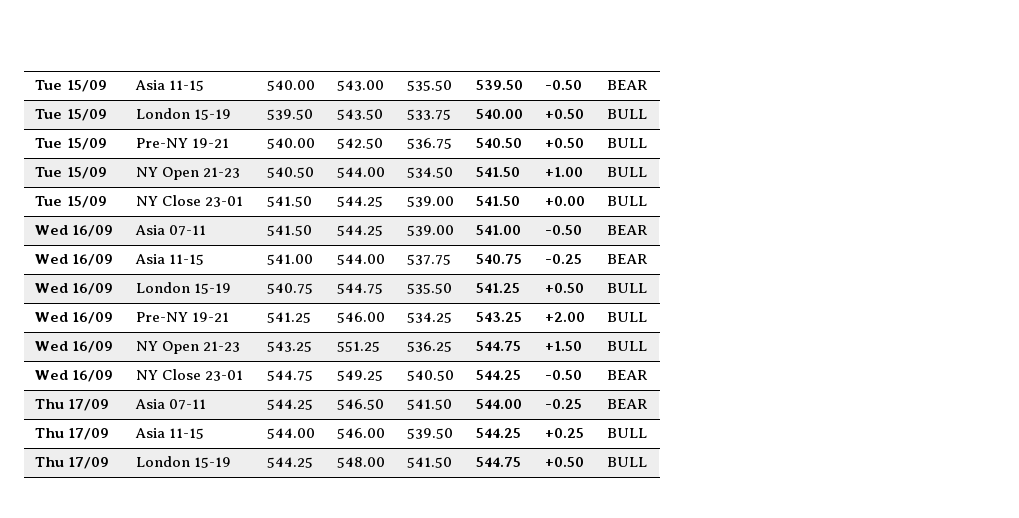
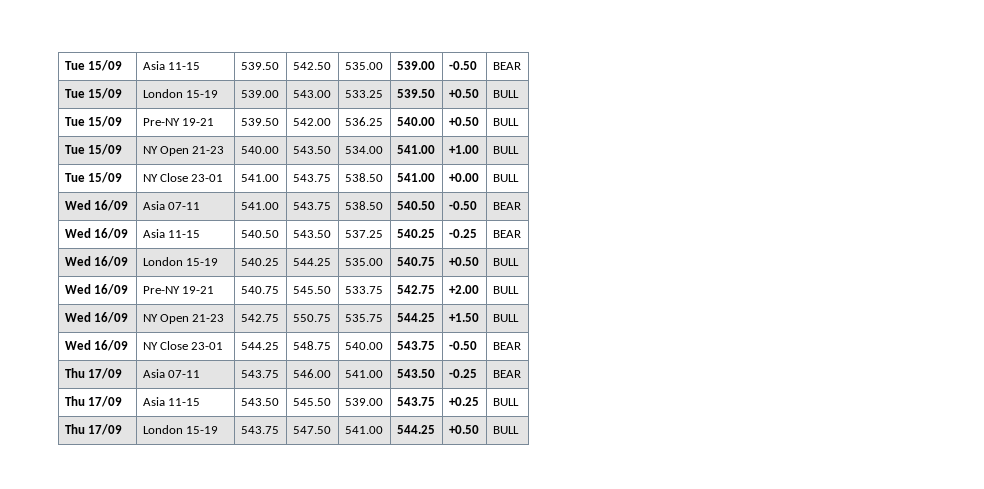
[266,80,315,91] [336,80,384,91] [406,80,452,91] [475,80,523,90] 540.00 | 543.00 | 535.50 | 539.50 -> [240,62,279,70] [292,62,331,70] [344,62,383,70] [396,61,435,70] 539.50 | 542.50 | 535.00 | 539.00
[266,109,313,120] [336,109,383,120] [406,109,451,120] [475,109,523,119] 539.50 | 543.50 | 533.75 | 540.00 -> [240,90,279,98] [292,90,331,98] [344,90,383,98] [396,89,435,98] 539.00 | 543.00 | 533.25 | 539.50
[266,138,315,149] [336,138,383,149] [406,138,452,149] [475,138,522,148] 540.00 | 542.50 | 536.75 | 540.50 -> [240,118,279,126] [292,118,331,126] [344,117,383,126] [396,117,435,126] 539.50 | 542.00 | 536.25 | 540.00
[266,167,314,178] [336,167,385,178] [406,167,453,178] [475,167,520,177] 540.50 | 544.00 | 534.50 | 541.50 -> [240,146,279,154] [292,146,331,154] [344,146,383,154] [396,145,435,154] 540.00 | 543.50 | 534.00 | 541.00
[266,196,312,207] [336,196,383,207] [406,196,454,207] [475,196,520,206] 541.50 | 544.25 | 539.00 | 541.50 -> [240,174,279,182] [292,174,331,182] [344,173,383,182] [396,173,435,182] 541.00 | 543.75 | 538.50 | 541.00
[266,225,312,236] [336,225,383,236] [406,225,454,236] [475,225,521,235] 541.50 | 544.25 | 539.00 | 541.00 -> [240,202,279,210] [292,202,331,210] [344,201,383,210] [396,201,435,210] 541.00 | 543.75 | 538.50 | 540.50
[266,254,313,265] [336,254,385,265] [406,254,451,265] [475,254,522,264] 541.00 | 544.00 | 537.75 | 540.75 -> [240,230,279,238] [292,230,331,238] [344,230,383,238] [396,229,435,238] 540.50 | 543.50 | 537.25 | 540.25
[266,283,313,294] [336,283,383,294] [406,283,452,294] [475,283,520,293] 540.75 | 544.75 | 535.50 | 541.25 -> [240,258,279,266] [292,258,331,266] [344,258,383,266] [396,257,435,266] 540.25 | 544.25 | 535.00 | 540.75
[266,312,311,323] [336,312,385,323] [406,312,452,323] [475,312,522,322] 541.25 | 546.00 | 534.25 | 543.25 -> [240,286,279,294] [292,286,331,294] [344,286,383,294] [396,285,435,294] 540.75 | 545.50 | 533.75 | 542.75
[266,341,312,352] [336,341,380,352] [406,341,452,352] [475,341,521,351] 543.25 | 551.25 | 536.25 | 544.75 -> [240,314,279,322] [292,314,331,322] [344,314,383,322] [396,313,435,322] 542.75 | 550.75 | 535.75 | 544.25
[266,370,313,381] [336,370,383,381] [406,370,454,381] [475,370,521,380] 544.75 | 549.25 | 540.50 | 544.25 -> [240,342,279,350] [292,341,331,350] [344,342,383,350] [396,341,435,350] 544.25 | 548.75 | 540.00 | 543.75
[266,399,313,410] [336,399,384,410] [406,399,452,410] [475,399,522,409] 544.25 | 546.50 | 541.50 | 544.00 -> [240,370,279,378] [292,369,331,378] [344,370,383,378] [396,369,435,378] 543.75 | 546.00 | 541.00 | 543.50
[266,428,315,439] [336,428,385,439] [406,428,453,439] [475,428,521,438] 544.00 | 546.00 | 539.50 | 544.25 -> [240,398,279,406] [292,398,331,406] [344,398,383,406] [396,397,435,406] 543.50 | 545.50 | 539.00 | 543.75
[266,457,313,468] [336,457,385,468] [406,457,452,468] [475,457,521,467] 544.25 | 548.00 | 541.50 | 544.75 -> [240,426,279,434] [292,426,331,434] [344,426,383,434] [396,425,435,434] 543.75 | 547.50 | 541.00 | 544.25

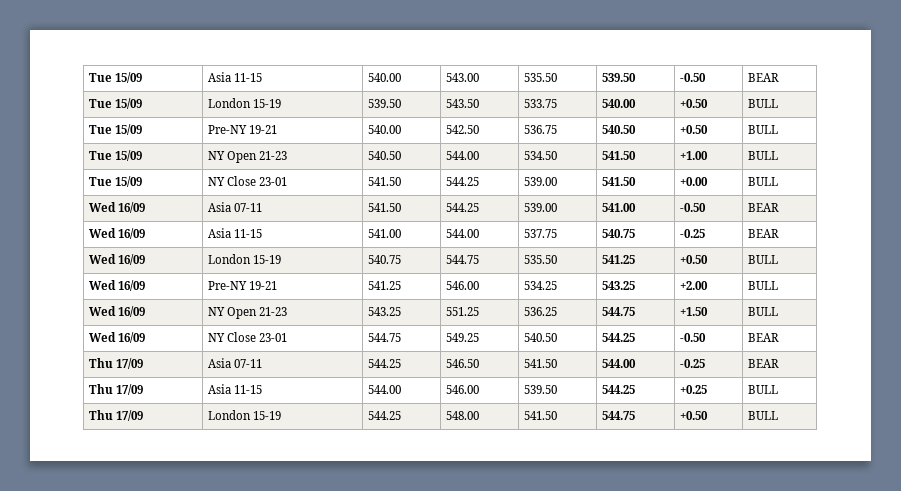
[240,62,279,70] [292,62,331,70] [344,62,383,70] [396,61,435,70] 539.50 | 542.50 | 535.00 | 539.00 -> [367,73,401,82] [445,73,479,82] [523,73,557,82] [601,73,636,82] 540.00 | 543.00 | 535.50 | 539.50
[240,90,279,98] [292,90,331,98] [344,90,383,98] [396,89,435,98] 539.00 | 543.00 | 533.25 | 539.50 -> [367,99,401,108] [445,99,479,108] [523,99,557,108] [601,99,636,108] 539.50 | 543.50 | 533.75 | 540.00
[240,118,279,126] [292,118,331,126] [344,117,383,126] [396,117,435,126] 539.50 | 542.00 | 536.25 | 540.00 -> [367,125,401,134] [445,125,479,134] [523,125,557,134] [601,125,636,134] 540.00 | 542.50 | 536.75 | 540.50
[240,146,279,154] [292,146,331,154] [344,146,383,154] [396,145,435,154] 540.00 | 543.50 | 534.00 | 541.00 -> [367,151,401,160] [445,151,479,160] [523,151,557,160] [601,151,636,160] 540.50 | 544.00 | 534.50 | 541.50
[240,174,279,182] [292,174,331,182] [344,173,383,182] [396,173,435,182] 541.00 | 543.75 | 538.50 | 541.00 -> [367,177,401,186] [445,177,479,186] [523,177,557,186] [601,177,636,186] 541.50 | 544.25 | 539.00 | 541.50
[240,202,279,210] [292,202,331,210] [344,201,383,210] [396,201,435,210] 541.00 | 543.75 | 538.50 | 540.50 -> [367,203,401,212] [445,203,479,212] [523,203,557,212] [601,203,636,212] 541.50 | 544.25 | 539.00 | 541.00
[240,230,279,238] [292,230,331,238] [344,230,383,238] [396,229,435,238] 540.50 | 543.50 | 537.25 | 540.25 -> [367,229,401,238] [445,229,479,238] [523,229,557,238] [601,229,635,238] 541.00 | 544.00 | 537.75 | 540.75
[240,258,279,266] [292,258,331,266] [344,258,383,266] [396,257,435,266] 540.25 | 544.25 | 535.00 | 540.75 -> [367,255,401,264] [445,255,479,264] [523,255,557,264] [601,255,635,264] 540.75 | 544.75 | 535.50 | 541.25
[240,286,279,294] [292,286,331,294] [344,286,383,294] [396,285,435,294] 540.75 | 545.50 | 533.75 | 542.75 -> [367,281,401,290] [445,281,479,290] [523,281,557,290] [601,281,635,290] 541.25 | 546.00 | 534.25 | 543.25
[240,314,279,322] [292,314,331,322] [344,314,383,322] [396,313,435,322] 542.75 | 550.75 | 535.75 | 544.25 -> [367,307,401,316] [445,307,479,316] [523,307,557,316] [601,307,635,316] 543.25 | 551.25 | 536.25 | 544.75
[240,342,279,350] [292,341,331,350] [344,342,383,350] [396,341,435,350] 544.25 | 548.75 | 540.00 | 543.75 -> [367,333,401,342] [445,333,479,342] [523,333,557,342] [601,333,635,342] 544.75 | 549.25 | 540.50 | 544.25
[240,370,279,378] [292,369,331,378] [344,370,383,378] [396,369,435,378] 543.75 | 546.00 | 541.00 | 543.50 -> [367,359,401,368] [445,359,479,368] [523,359,557,368] [601,359,636,368] 544.25 | 546.50 | 541.50 | 544.00
[240,398,279,406] [292,398,331,406] [344,398,383,406] [396,397,435,406] 543.50 | 545.50 | 539.00 | 543.75 -> [367,385,401,394] [445,385,479,394] [523,385,557,394] [601,385,635,394] 544.00 | 546.00 | 539.50 | 544.25
[240,426,279,434] [292,426,331,434] [344,426,383,434] [396,425,435,434] 543.75 | 547.50 | 541.00 | 544.25 -> [367,411,401,420] [445,411,479,420] [523,411,557,420] [601,411,635,420] 544.25 | 548.00 | 541.50 | 544.75

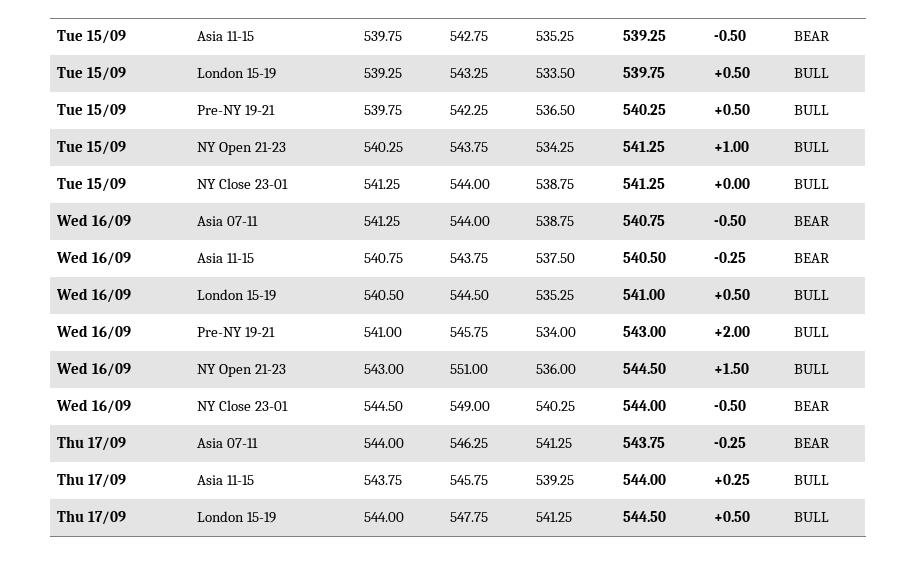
[367,73,401,82] [445,73,479,82] [523,73,557,82] [601,73,636,82] 540.00 | 543.00 | 535.50 | 539.50 -> [364,31,403,42] [450,31,489,41] [536,31,575,41] [623,30,667,41] 539.75 | 542.75 | 535.25 | 539.25
[367,99,401,108] [445,99,479,108] [523,99,557,108] [601,99,636,108] 539.50 | 543.50 | 533.75 | 540.00 -> [364,68,403,79] [450,68,489,78] [536,68,576,78] [623,67,666,78] 539.25 | 543.25 | 533.50 | 539.75
[367,125,401,134] [445,125,479,134] [523,125,557,134] [601,125,636,134] 540.00 | 542.50 | 536.75 | 540.50 -> [364,105,403,116] [450,105,489,115] [536,104,576,115] [623,104,667,115] 539.75 | 542.25 | 536.50 | 540.25
[367,151,401,160] [445,151,479,160] [523,151,557,160] [601,151,636,160] 540.50 | 544.00 | 534.50 | 541.50 -> [364,142,404,152] [450,142,489,152] [536,142,575,152] [623,141,666,152] 540.25 | 543.75 | 534.25 | 541.25
[367,177,401,186] [445,177,479,186] [523,177,557,186] [601,177,636,186] 541.50 | 544.25 | 539.00 | 541.50 -> [364,179,401,189] [450,179,491,189] [536,179,575,189] [623,178,666,189] 541.25 | 544.00 | 538.75 | 541.25
[367,203,401,212] [445,203,479,212] [523,203,557,212] [601,203,636,212] 541.50 | 544.25 | 539.00 | 541.00 -> [364,216,401,226] [450,216,491,226] [536,216,575,226] [623,215,666,226] 541.25 | 544.00 | 538.75 | 540.75
[367,229,401,238] [445,229,479,238] [523,229,557,238] [601,229,635,238] 541.00 | 544.00 | 537.75 | 540.75 -> [364,253,404,263] [450,253,489,263] [536,253,576,263] [623,252,667,263] 540.75 | 543.75 | 537.50 | 540.50
[367,255,401,264] [445,255,479,264] [523,255,557,264] [601,255,635,264] 540.75 | 544.75 | 535.50 | 541.25 -> [364,290,405,300] [450,290,490,300] [536,290,575,300] [623,289,666,300] 540.50 | 544.50 | 535.25 | 541.00
[367,281,401,290] [445,281,479,290] [523,281,557,290] [601,281,635,290] 541.25 | 546.00 | 534.25 | 543.25 -> [364,327,403,337] [450,327,489,337] [536,327,577,337] [623,326,667,337] 541.00 | 545.75 | 534.00 | 543.00
[367,307,401,316] [445,307,479,316] [523,307,557,316] [601,307,635,316] 543.25 | 551.25 | 536.25 | 544.75 -> [364,364,405,374] [450,364,489,374] [536,363,577,374] [623,363,667,374] 543.00 | 551.00 | 536.00 | 544.50
[367,333,401,342] [445,333,479,342] [523,333,557,342] [601,333,635,342] 544.75 | 549.25 | 540.50 | 544.25 -> [364,401,404,411] [450,401,491,412] [536,401,576,411] [623,400,667,411] 544.50 | 549.00 | 540.25 | 544.00
[367,359,401,368] [445,359,479,368] [523,359,557,368] [601,359,636,368] 544.25 | 546.50 | 541.50 | 544.00 -> [364,438,405,448] [450,437,489,448] [536,438,573,448] [623,437,666,448] 544.00 | 546.25 | 541.25 | 543.75
[367,385,401,394] [445,385,479,394] [523,385,557,394] [601,385,635,394] 544.00 | 546.00 | 539.50 | 544.25 -> [364,475,403,485] [450,475,489,485] [536,475,575,486] [623,474,667,485] 543.75 | 545.75 | 539.25 | 544.00
[367,411,401,420] [445,411,479,420] [523,411,557,420] [601,411,635,420] 544.25 | 548.00 | 541.50 | 544.75 -> [364,512,405,522] [450,512,489,522] [536,512,573,522] [623,511,667,522] 544.00 | 547.75 | 541.25 | 544.50

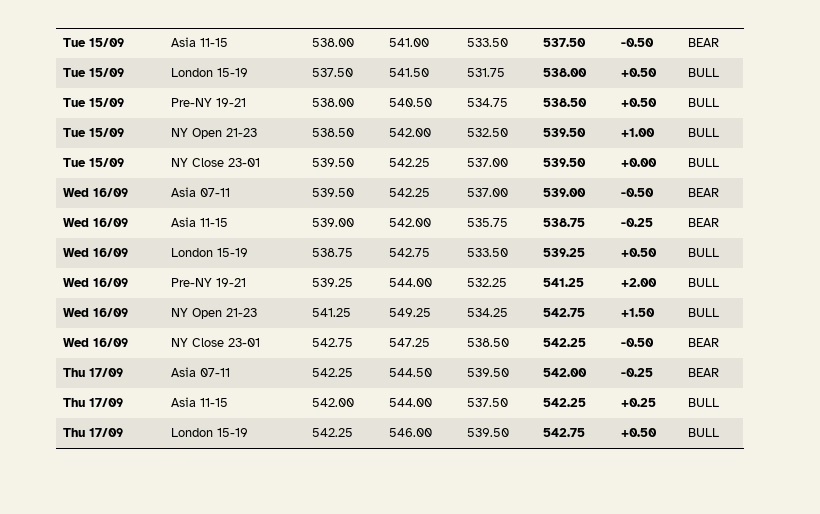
[364,31,403,42] [450,31,489,41] [536,31,575,41] [623,30,667,41] 539.75 | 542.75 | 535.25 | 539.25 -> [311,38,354,47] [388,38,429,47] [466,38,508,47] [542,38,586,47] 538.00 | 541.00 | 533.50 | 537.50
[364,68,403,79] [450,68,489,78] [536,68,576,78] [623,67,666,78] 539.25 | 543.25 | 533.50 | 539.75 -> [311,68,353,77] [388,68,429,77] [466,68,505,77] [542,68,587,77] 537.50 | 541.50 | 531.75 | 538.00
[364,105,403,116] [450,105,489,115] [536,104,576,115] [623,104,667,115] 539.75 | 542.25 | 536.50 | 540.25 -> [311,98,354,107] [388,98,432,107] [466,98,508,107] [542,98,587,107] 538.00 | 540.50 | 534.75 | 538.50
[364,142,404,152] [450,142,489,152] [536,142,575,152] [623,141,666,152] 540.25 | 543.75 | 534.25 | 541.25 -> [311,128,354,137] [388,128,431,137] [466,128,508,137] [542,128,586,137] 538.50 | 542.00 | 532.50 | 539.50
[364,179,401,189] [450,179,491,189] [536,179,575,189] [623,178,666,189] 541.25 | 544.00 | 538.75 | 541.25 -> [311,158,354,167] [388,158,430,167] [466,158,508,167] [542,158,586,167] 539.50 | 542.25 | 537.00 | 539.50
[364,216,401,226] [450,216,491,226] [536,216,575,226] [623,215,666,226] 541.25 | 544.00 | 538.75 | 540.75 -> [311,188,354,197] [388,188,430,197] [466,188,508,197] [542,188,586,197] 539.50 | 542.25 | 537.00 | 539.00
[364,253,404,263] [450,253,489,263] [536,253,576,263] [623,252,667,263] 540.75 | 543.75 | 537.50 | 540.50 -> [311,218,354,227] [388,218,431,227] [466,218,508,227] [542,218,585,227] 539.00 | 542.00 | 535.75 | 538.75
[364,290,405,300] [450,290,490,300] [536,290,575,300] [623,289,666,300] 540.50 | 544.50 | 535.25 | 541.00 -> [311,248,353,257] [388,248,430,257] [466,248,508,257] [542,248,585,257] 538.75 | 542.75 | 533.50 | 539.25
[364,327,403,337] [450,327,489,337] [536,327,577,337] [623,326,667,337] 541.00 | 545.75 | 534.00 | 543.00 -> [311,278,353,287] [388,278,432,287] [466,278,507,287] [542,278,584,287] 539.25 | 544.00 | 532.25 | 541.25
[364,364,405,374] [450,364,489,374] [536,363,577,374] [623,363,667,374] 543.00 | 551.00 | 536.00 | 544.50 -> [311,308,351,317] [388,308,431,317] [466,308,508,317] [542,308,585,317] 541.25 | 549.25 | 534.25 | 542.75
[364,401,404,411] [450,401,491,412] [536,401,576,411] [623,400,667,411] 544.50 | 549.00 | 540.25 | 544.00 -> [311,338,353,347] [388,338,430,347] [466,338,509,347] [542,338,586,347] 542.75 | 547.25 | 538.50 | 542.25
[364,438,405,448] [450,437,489,448] [536,438,573,448] [623,437,666,448] 544.00 | 546.25 | 541.25 | 543.75 -> [311,368,353,377] [388,368,432,377] [466,368,509,377] [542,368,587,377] 542.25 | 544.50 | 539.50 | 542.00
[364,475,403,485] [450,475,489,485] [536,475,575,486] [623,474,667,485] 543.75 | 545.75 | 539.25 | 544.00 -> [311,398,354,407] [388,398,432,407] [466,398,508,407] [542,398,586,407] 542.00 | 544.00 | 537.50 | 542.25
[364,512,405,522] [450,512,489,522] [536,512,573,522] [623,511,667,522] 544.00 | 547.75 | 541.25 | 544.50 -> [311,428,353,437] [388,428,432,437] [466,428,509,437] [542,428,585,437] 542.25 | 546.00 | 539.50 | 542.75

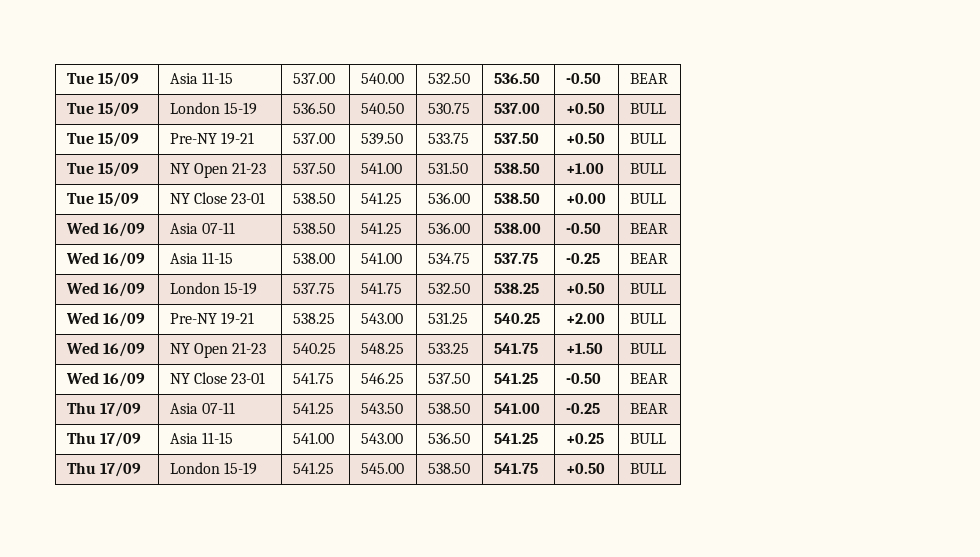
[311,38,354,47] [388,38,429,47] [466,38,508,47] [542,38,586,47] 538.00 | 541.00 | 533.50 | 537.50 -> [292,73,335,84] [360,73,404,84] [427,73,470,84] [493,73,540,84] 537.00 | 540.00 | 532.50 | 536.50
[311,68,353,77] [388,68,429,77] [466,68,505,77] [542,68,587,77] 537.50 | 541.50 | 531.75 | 538.00 -> [292,102,335,114] [360,103,404,114] [427,103,470,114] [493,103,540,114] 536.50 | 540.50 | 530.75 | 537.00
[311,98,354,107] [388,98,432,107] [466,98,508,107] [542,98,587,107] 538.00 | 540.50 | 534.75 | 538.50 -> [292,133,335,144] [360,133,403,145] [427,133,469,144] [493,133,539,144] 537.00 | 539.50 | 533.75 | 537.50
[311,128,354,137] [388,128,431,137] [466,128,508,137] [542,128,586,137] 538.50 | 542.00 | 532.50 | 539.50 -> [292,163,335,174] [360,162,402,174] [427,162,468,174] [493,163,540,174] 537.50 | 541.00 | 531.50 | 538.50
[311,158,354,167] [388,158,430,167] [466,158,508,167] [542,158,586,167] 539.50 | 542.25 | 537.00 | 539.50 -> [292,193,335,204] [360,192,402,204] [427,192,470,204] [493,193,540,204] 538.50 | 541.25 | 536.00 | 538.50
[311,188,354,197] [388,188,430,197] [466,188,508,197] [542,188,586,197] 539.50 | 542.25 | 537.00 | 539.00 -> [292,223,335,234] [360,222,402,234] [427,222,470,234] [493,223,541,234] 538.50 | 541.25 | 536.00 | 538.00
[311,218,354,227] [388,218,431,227] [466,218,508,227] [542,218,585,227] 539.00 | 542.00 | 535.75 | 538.75 -> [292,253,335,264] [360,252,402,264] [427,253,470,264] [493,253,538,264] 538.00 | 541.00 | 534.75 | 537.75
[311,248,353,257] [388,248,430,257] [466,248,508,257] [542,248,585,257] 538.75 | 542.75 | 533.50 | 539.25 -> [292,283,335,294] [360,282,402,294] [427,283,470,294] [493,283,539,294] 537.75 | 541.75 | 532.50 | 538.25
[311,278,353,287] [388,278,432,287] [466,278,507,287] [542,278,584,287] 539.25 | 544.00 | 532.25 | 541.25 -> [292,313,335,324] [360,313,403,324] [427,312,468,324] [493,313,540,324] 538.25 | 543.00 | 531.25 | 540.25
[311,308,351,317] [388,308,431,317] [466,308,508,317] [542,308,585,317] 541.25 | 549.25 | 534.25 | 542.75 -> [292,343,336,354] [360,343,404,354] [427,343,469,354] [493,343,538,354] 540.25 | 548.25 | 533.25 | 541.75
[311,338,353,347] [388,338,430,347] [466,338,509,347] [542,338,586,347] 542.75 | 547.25 | 538.50 | 542.25 -> [292,372,334,384] [360,372,404,384] [427,373,470,384] [493,373,538,384] 541.75 | 546.25 | 537.50 | 541.25
[311,368,353,377] [388,368,432,377] [466,368,509,377] [542,368,587,377] 542.25 | 544.50 | 539.50 | 542.00 -> [292,402,334,414] [360,403,403,414] [427,403,470,414] [493,403,540,414] 541.25 | 543.50 | 538.50 | 541.00
[311,398,354,407] [388,398,432,407] [466,398,508,407] [542,398,586,407] 542.00 | 544.00 | 537.50 | 542.25 -> [292,432,334,444] [360,433,403,444] [427,432,470,444] [493,433,538,444] 541.00 | 543.00 | 536.50 | 541.25
[311,428,353,437] [388,428,432,437] [466,428,509,437] [542,428,585,437] 542.25 | 546.00 | 539.50 | 542.75 -> [292,462,334,474] [360,463,404,474] [427,463,470,474] [493,463,538,474] 541.25 | 545.00 | 538.50 | 541.75

